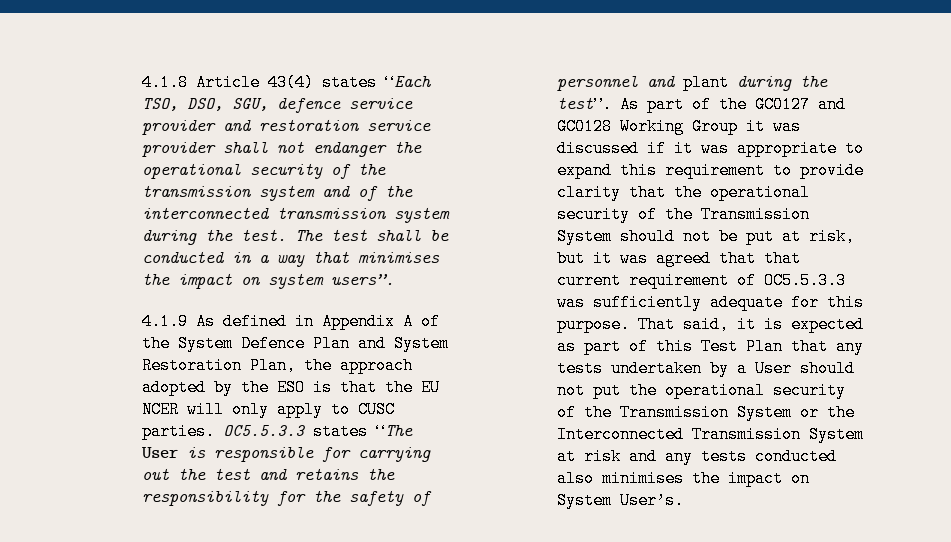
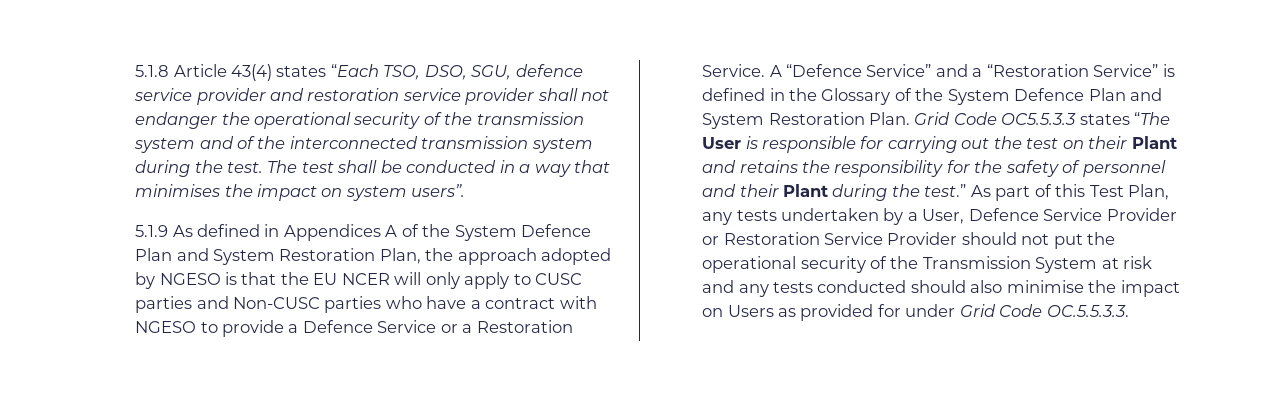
[141,74,188,91] 4.1.8 -> [135,65,170,77] 5.1.8
[141,313,188,330] 4.1.9 -> [135,225,169,237] 5.1.9
[321,313,395,330] Appendix -> [283,224,381,241] Appendices
[240,379,305,396] the ESO -> [159,273,221,285] NGESO
[141,423,215,440] parties. -> [135,296,597,313] [135,320,573,337] [702,64,1175,77] [702,88,1163,105] [702,112,997,129] parties and Non-CUSC parties who have a contract with NGESO to provide a Defence Service or a Restoration Service. A “Defence Service” and a “Restoration Service” is defined in the Glossary of the System Defence Plan and System Restoration Plan. Grid Code
(250, 474) none -> [1062,136,1177,149] on their Plant
[682,74,828,91] [556,96,612,113] plant during the test”. -> [739,184,967,201] their Plant during the test.”
[718,96,846,113] [556,118,801,135] [556,140,864,157] [556,162,864,179] [556,184,810,201] [556,206,810,223] [556,228,855,245] [556,250,801,267] [556,272,846,289] [556,294,864,311] [556,316,864,333] [556,338,828,355] the GC0127 and GC0128 Working Group it was discussed if it was appropriate to expand this requirement to provide clarity that the operational security of the Transmission System should not be put at risk, but it was agreed that that current requirement of OC5.5.3.3 was sufficiently adequate for this purpose. That said, it is expected as part of this Test Plan that -> [1055,184,1170,200] this Test Plan,
[754,360,792,377] User -> [922,208,1177,224] [702,232,958,245] User, Defence Service Provider or Restoration Service Provider
[799,404,855,421] [556,426,864,443] or the Interconnected Transmission System -> (1098, 265) none
[556,470,810,487] [556,492,684,509] also minimises the impact on System User’s. -> [910,280,1180,297] [702,304,1129,321] should also minimise the impact on Users as provided for under Grid Code OC.5.5.3.3.

